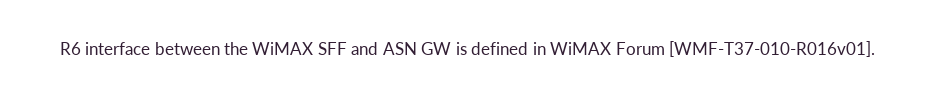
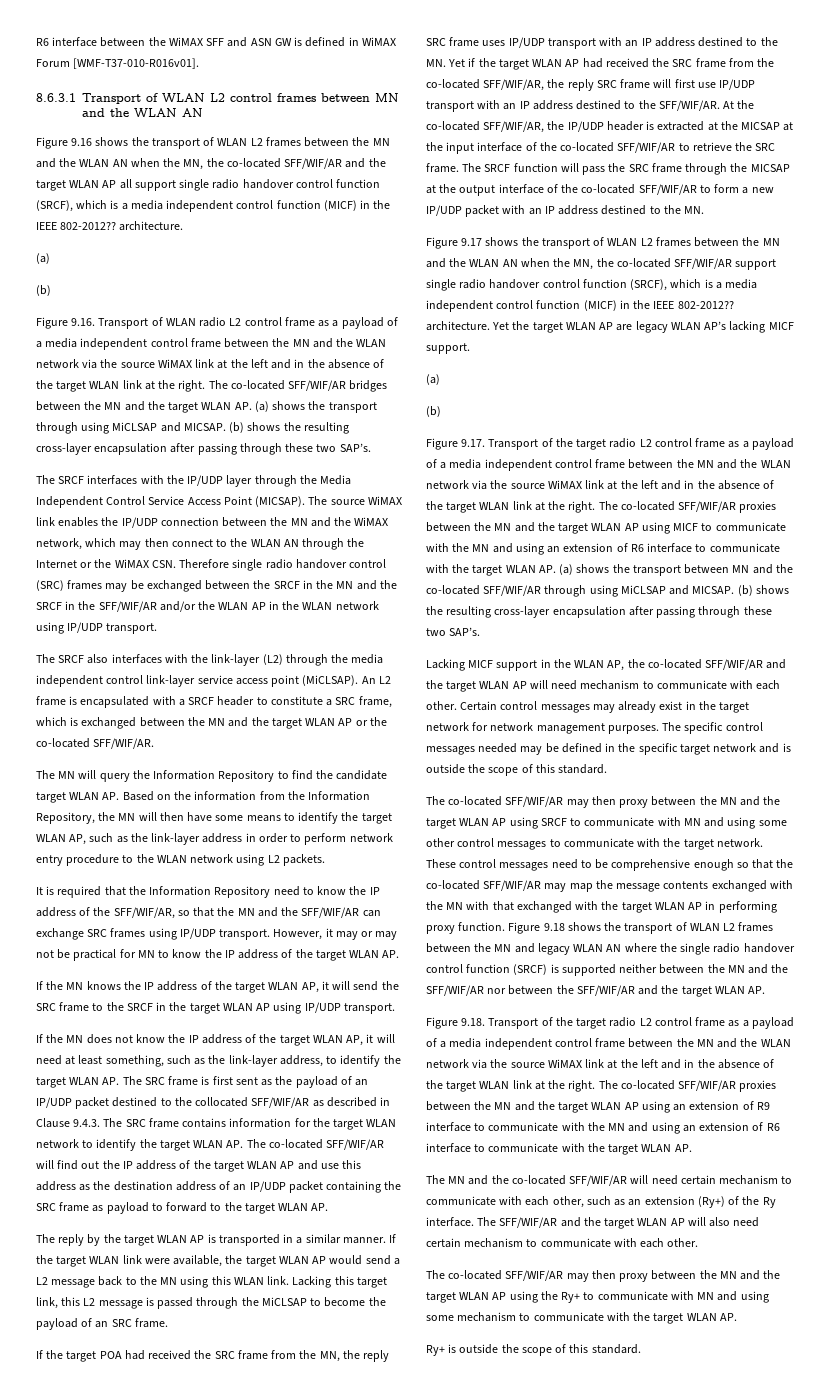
(876, 49) none -> [36,93,399,104] [82,108,203,118] [36,137,390,149] [36,158,386,170] [36,179,381,191] [36,200,391,212] [36,221,184,231] [36,253,50,264] [36,285,51,296] [36,317,398,329] [36,338,387,350] [36,359,385,369] [36,380,388,392] [36,401,377,413] [36,422,349,434] [36,443,371,455] [36,475,352,487] [36,496,402,508] [36,517,389,528] [36,538,365,550] [36,559,387,571] [36,580,397,592] [36,601,379,612] [36,622,158,634] [36,654,384,666] [36,675,391,687] [36,696,392,708] [36,717,387,729] [36,738,155,749] [36,770,388,782] [36,791,371,803] [36,812,392,824] [36,833,393,845] [36,854,325,866] [36,886,380,898] [36,907,381,919] [36,928,398,940] [36,949,400,961] [36,981,399,993] [36,1002,395,1014] [36,1034,395,1046] [36,1055,401,1067] [36,1076,369,1088] [36,1097,391,1109] [36,1118,397,1130] [36,1139,385,1151] [36,1160,362,1172] [36,1181,402,1193] [36,1202,329,1214] [36,1234,397,1246] [36,1255,400,1267] [36,1276,387,1288] [36,1297,386,1309] [36,1318,168,1330] [36,1350,390,1362] [426,37,778,49] [426,58,775,70] [426,79,756,91] [426,100,755,112] [426,121,794,133] [426,142,776,154] [426,163,790,175] [426,184,774,196] [426,205,705,217] [426,237,780,249] [426,258,777,270] [426,279,758,291] [426,300,734,312] [426,321,794,333] [426,343,470,354] [426,374,440,385] [426,406,441,417] [426,438,794,450] [426,459,791,471] [426,480,775,490] [426,501,777,513] [426,522,786,534] [426,543,780,555] [426,564,793,576] [426,585,789,597] [426,606,772,618] [426,627,481,636] [426,659,787,671] [426,680,781,692] [426,701,750,713] [426,722,763,734] [426,743,791,755] [426,764,608,776] [426,796,781,808] [426,817,787,829] [426,838,763,850] [426,859,794,871] [426,880,793,892] [426,901,777,913] [426,922,774,934] [426,943,795,955] [426,964,789,976] [426,985,766,997] [426,1017,794,1029] [426,1038,791,1050] [426,1059,775,1069] [426,1080,777,1092] [426,1101,770,1113] [426,1122,780,1134] [426,1143,692,1155] [426,1175,793,1186] [426,1196,776,1208] [426,1217,760,1229] [426,1238,699,1248] [426,1270,781,1282] [426,1291,769,1303] [426,1312,737,1324] [426,1344,641,1356] // 8.6.3.1 Transport of WLAN L2 control frames between MN and the WLAN AN // Figure 9.16 shows the transport of WLAN L2 frames between the MN and the WLAN AN when the MN, the co-located SFF/WIF/AR and the target WLAN AP all support single radio handover control function (SRCF), which is a media independent control function (MICF) in the IEEE 802-2012?? architecture. // (a) // (b) // Figure 9.16. Transport of WLAN radio L2 control frame as a payload of a media independent control frame between the MN and the WLAN network via the source WiMAX link at the left and in the absence of the target WLAN link at the right. The co-located SFF/WIF/AR bridges between the MN and the target WLAN AP. (a) shows the transport through using MiCLSAP and MICSAP. (b) shows the resulting cross-layer encapsulation after passing through these two SAP’s. // The SRCF interfaces with the IP/UDP layer through the Media Independent Control Service Access Point (MICSAP). The source WiMAX link enables the IP/UDP connection between the MN and the WiMAX network, which may then connect to the WLAN AN through the Internet or the WiMAX CSN. Therefore single radio handover control (SRC) frames may be exchanged between the SRCF in the MN and the SRCF in the SFF/WIF/AR and/or the WLAN AP in the WLAN network using IP/UDP transport. // The SRCF also interfaces with the link-layer (L2) through the media independent control link-layer service access point (MiCLSAP). An L2 frame is encapsulated with a SRCF header to constitute a SRC frame, which is exchanged between the MN and the target WLAN AP or the co-located SFF/WIF/AR. // The MN will query the Information Repository to find the candidate target WLAN AP. Based on the information from the Information Repository, the MN will then have some means to identify the target WLAN AP, such as the link-layer address in order to perform network entry procedure to the WLAN network using L2 packets. // It is required that the Information Repository need to know the IP address of the SFF/WIF/AR, so that the MN and the SFF/WIF/AR can exchange SRC frames using IP/UDP transport. However, it may or may not be practical for MN to know the IP address of the target WLAN AP. // If the MN knows the IP address of the target WLAN AP, it will send the SRC frame to the SRCF in the target WLAN AP using IP/UDP transport. // If the MN does not know the IP address of the target WLAN AP, it will need at least something, such as the link-layer address, to identify the target WLAN AP. The SRC frame is first sent as the payload of an IP/UDP packet destined to the collocated SFF/WIF/AR as described in Clause 9.4.3. The SRC frame contains information for the target WLAN network to identify the target WLAN AP. The co-located SFF/WIF/AR will find out the IP address of the target WLAN AP and use this address as the destination address of an IP/UDP packet containing the SRC frame as payload to forward to the target WLAN AP. // The reply by the target WLAN AP is transported in a similar manner. If the target WLAN link were available, the target WLAN AP would send a L2 message back to the MN using this WLAN link. Lacking this target link, this L2 message is passed through the MiCLSAP to become the payload of an SRC frame. // If the target POA had received the SRC frame from the MN, the reply SRC frame uses IP/UDP transport with an IP address destined to the MN. Yet if the target WLAN AP had received the SRC frame from the co-located SFF/WIF/AR, the reply SRC frame will first use IP/UDP transport with an IP address destined to the SFF/WIF/AR. At the co-located SFF/WIF/AR, the IP/UDP header is extracted at the MICSAP at the input interface of the co-located SFF/WIF/AR to retrieve the SRC frame. The SRCF function will pass the SRC frame through the MICSAP at the output interface of the co-located SFF/WIF/AR to form a new IP/UDP packet with an IP address destined to the MN. // Figure 9.17 shows the transport of WLAN L2 frames between the MN and the WLAN AN when the MN, the co-located SFF/WIF/AR support single radio handover control function (SRCF), which is a media independent control function (MICF) in the IEEE 802-2012?? architecture. Yet the target WLAN AP are legacy WLAN AP’s lacking MICF support. // (a) // (b) // Figure 9.17. Transport of the target radio L2 control frame as a payload of a media independent control frame between the MN and the WLAN network via the source WiMAX link at the left and in the absence of the target WLAN link at the right. The co-located SFF/WIF/AR proxies between the MN and the target WLAN AP using MICF to communicate with the MN and using an extension of R6 interface to communicate with the target WLAN AP. (a) shows the transport between MN and the co-located SFF/WIF/AR through using MiCLSAP and MICSAP. (b) shows the resulting cross-layer encapsulation after passing through these two SAP’s. // Lacking MICF support in the WLAN AP, the co-located SFF/WIF/AR and the target WLAN AP will need mechanism to communicate with each other. Certain control messages may already exist in the target network for network management purposes. The specific control messages needed may be defined in the specific target network and is outside the scope of this standard. // The co-located SFF/WIF/AR may then proxy between the MN and the target WLAN AP using SRCF to communicate with MN and using some other control messages to communicate with the target network. These control messages need to be comprehensive enough so that the co-located SFF/WIF/AR may map the message contents exchanged with the MN with that exchanged with the target WLAN AP in performing proxy function. Figure 9.18 shows the transport of WLAN L2 frames between the MN and legacy WLAN AN where the single radio handover control function (SRCF) is supported neither between the MN and the SFF/WIF/AR nor between the SFF/WIF/AR and the target WLAN AP. // Figure 9.18. Transport of the target radio L2 control frame as a payload of a media independent control frame between the MN and the WLAN network via the source WiMAX link at the left and in the absence of the target WLAN link at the right. The co-located SFF/WIF/AR proxies between the MN and the target WLAN AP using an extension of R9 interface to communicate with the MN and using an extension of R6 interface to communicate with the target WLAN AP. // The MN and the co-located SFF/WIF/AR will need certain mechanism to communicate with each other, such as an extension (Ry+) of the Ry interface. The SFF/WIF/AR and the target WLAN AP will also need certain mechanism to communicate with each other. // The co-located SFF/WIF/AR may then proxy between the MN and the target WLAN AP using the Ry+ to communicate with MN and using some mechanism to communicate with the target WLAN AP. // Ry+ is outside the scope of this standard.

